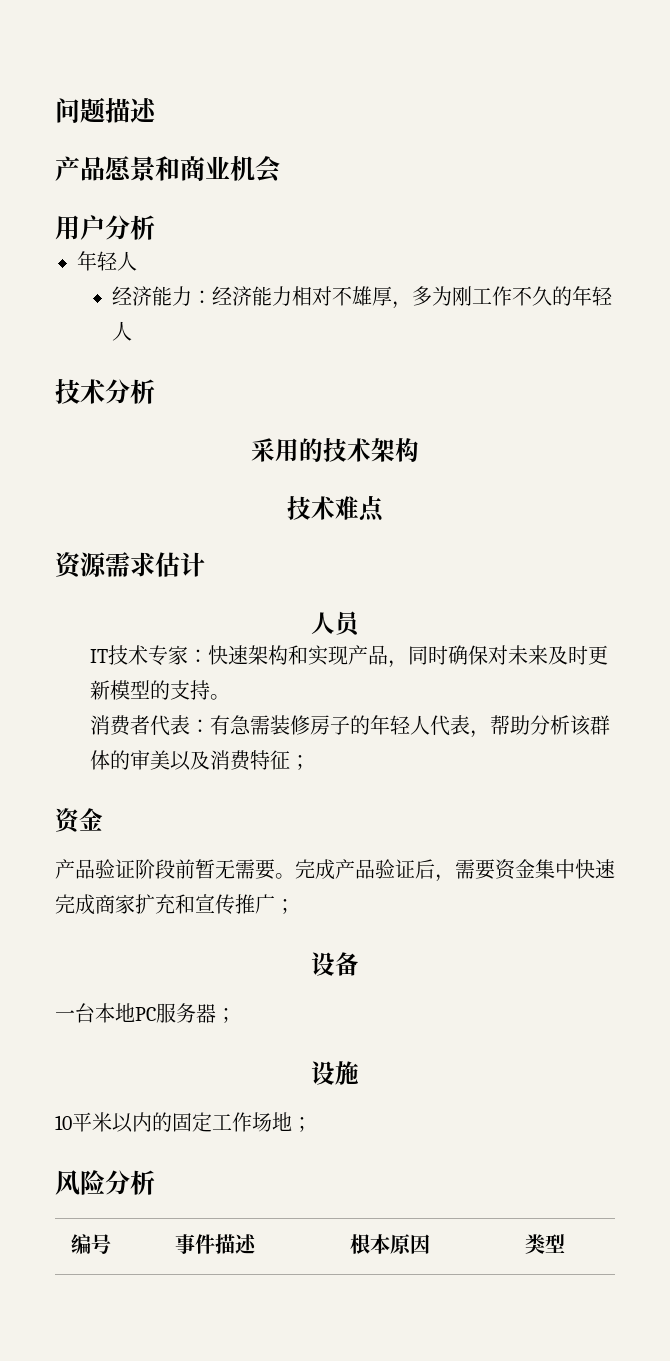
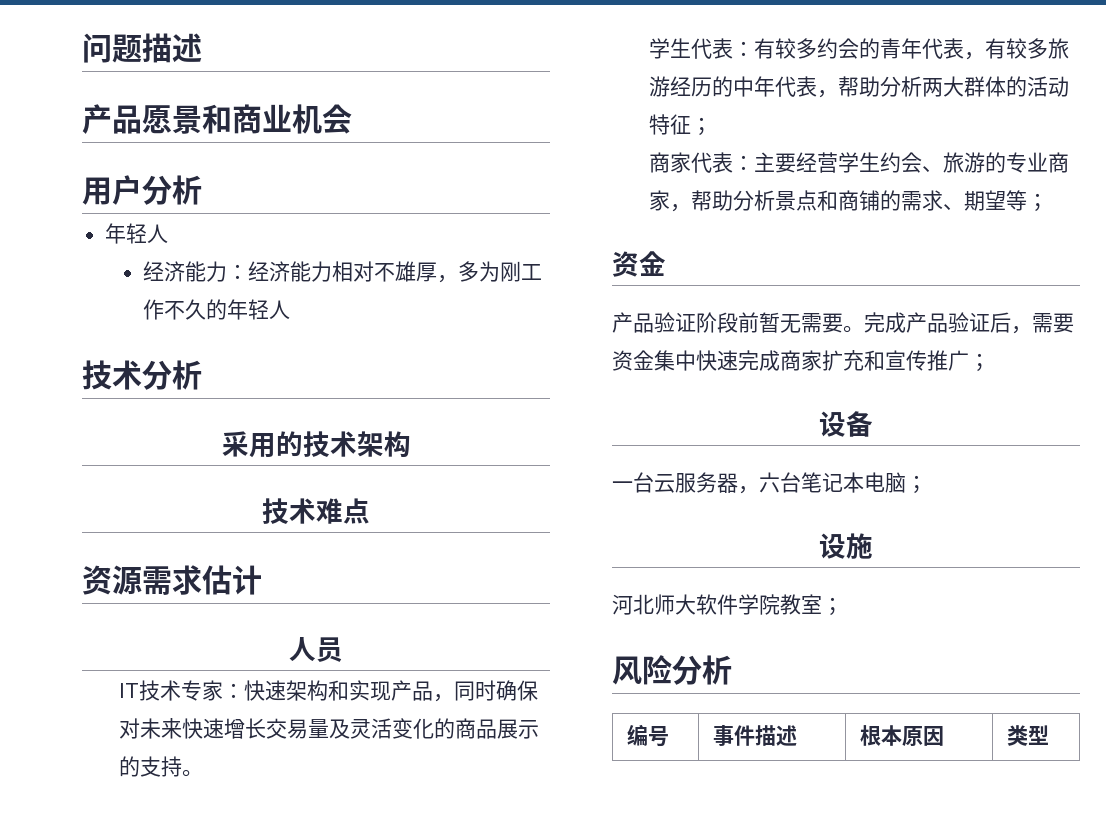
[547,645,608,665] [89,680,150,700] 及时更新模型 -> [182,718,540,739] 快速增长交易量及灵活变化的商品展示
[89,715,150,736] 消费者 -> [649,38,692,59] 学生
[229,715,610,738] [89,750,290,771] 急需装修房子的年轻人代表，帮助分析该群体的审美以及消费特征 -> [775,38,1070,60] [649,76,1070,98] [649,114,713,136] [649,152,1070,173] [649,190,1028,212] 较多约会的青年代表，有较多旅游经历的中年代表，帮助分析两大群体的活动特征； // 商家代表：主要经营学生约会、旅游的专业商家，帮助分析景点和商铺的需求、期望等
[95,1003,236,1023] [311,1061,359,1085] [55,1112,292,1133] 本地PC服务器； // 设施 // 10平米以内的固定工作场地 -> [654,472,927,494] [819,533,873,559] [612,594,822,615] 云服务器，六台笔记本电脑； // 设施 // 河北师大软件学院教室

